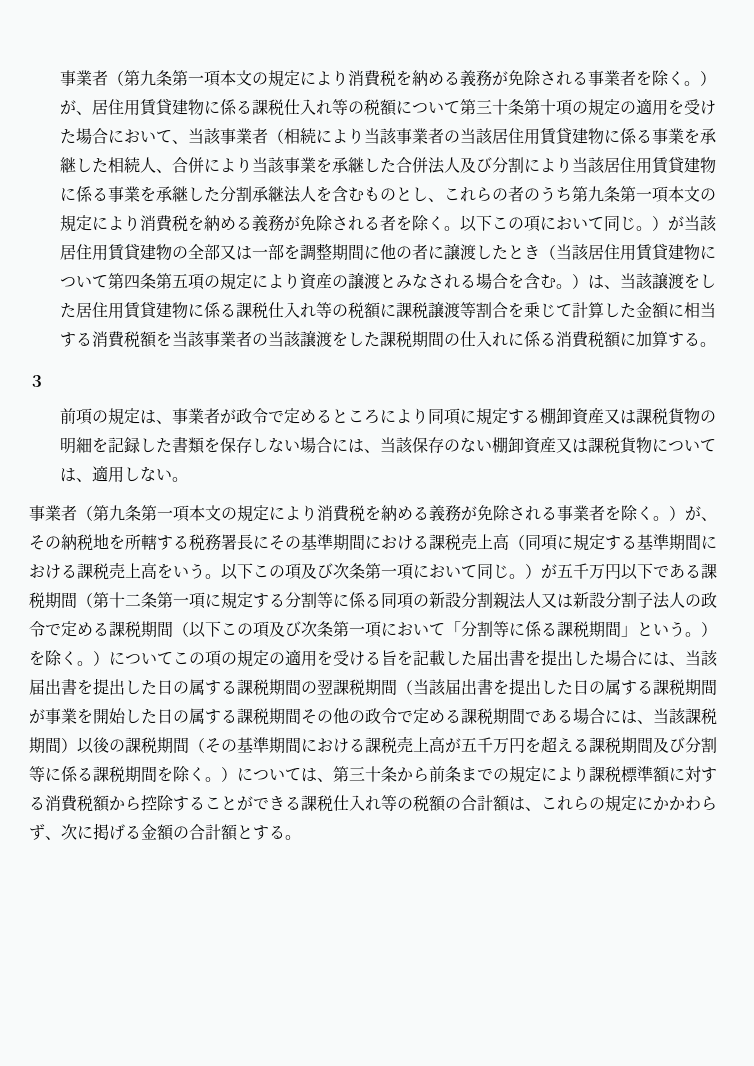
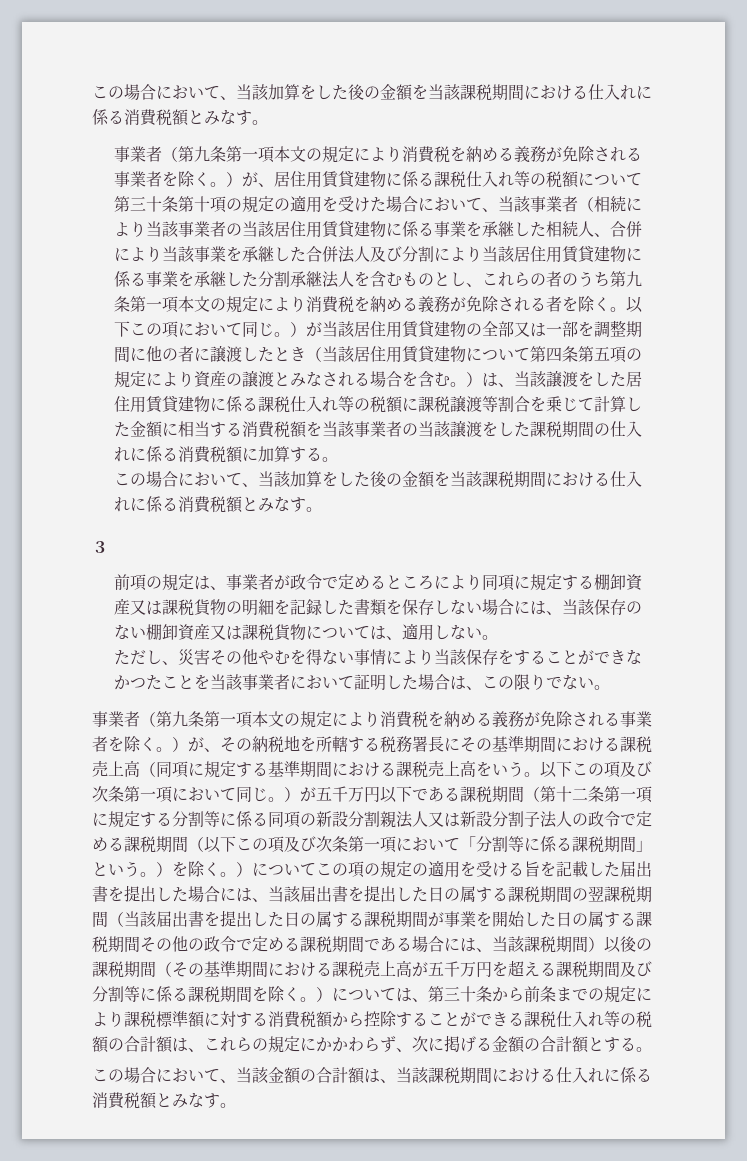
(59, 78) none -> [92,84,652,101] [92,109,268,126] この場合において、当該加算をした後の金額を当該課税期間における仕入れに係る消費税額とみなす。 //
(716, 344) none -> [113,471,642,488] [113,496,322,513] // この場合において、当該加算をした後の金額を当該課税期間における仕入れに係る消費税額とみなす。
(188, 479) none -> [113,649,642,666] [113,674,610,691] // ただし、災害その他やむを得ない事情により当該保存をすることができなかつたことを当該事業者において証明した場合は、この限りでない。
(301, 837) none -> [92,1067,652,1084] [92,1092,236,1109] // この場合において、当該金額の合計額は、当該課税期間における仕入れに係る消費税額とみなす。

